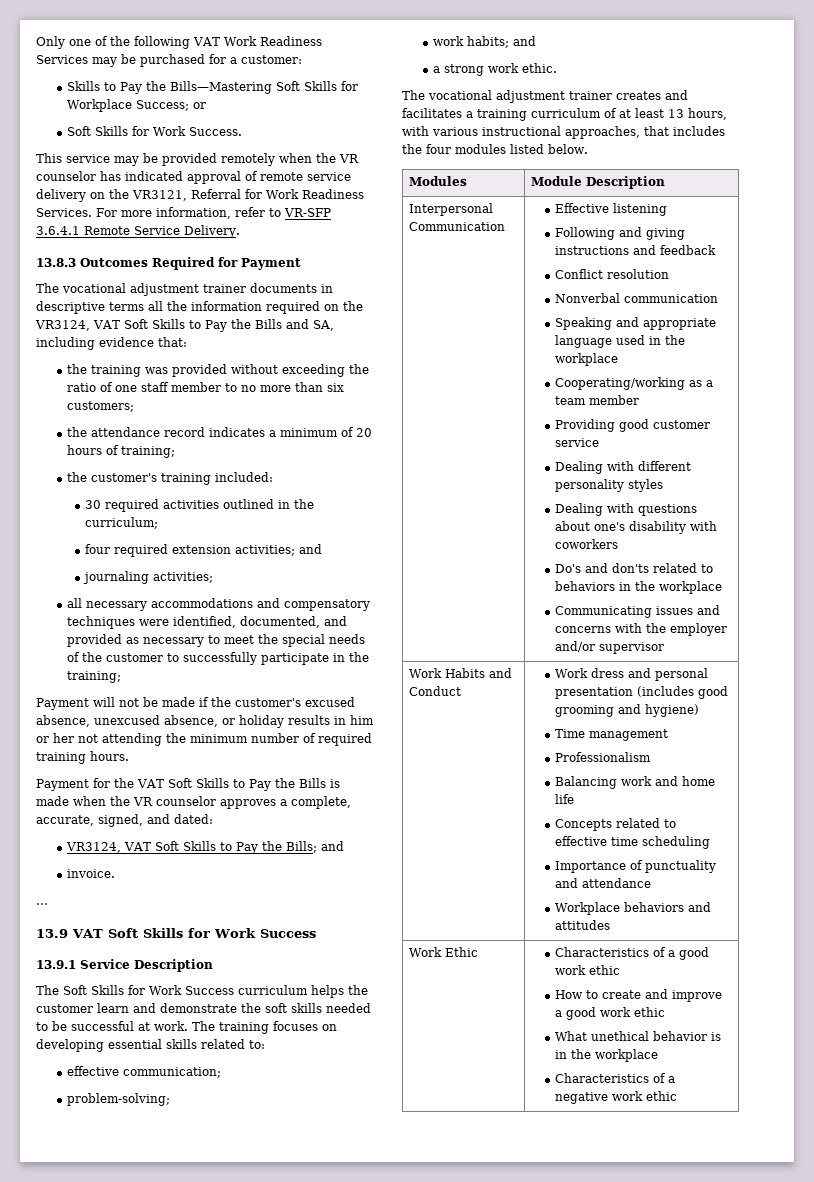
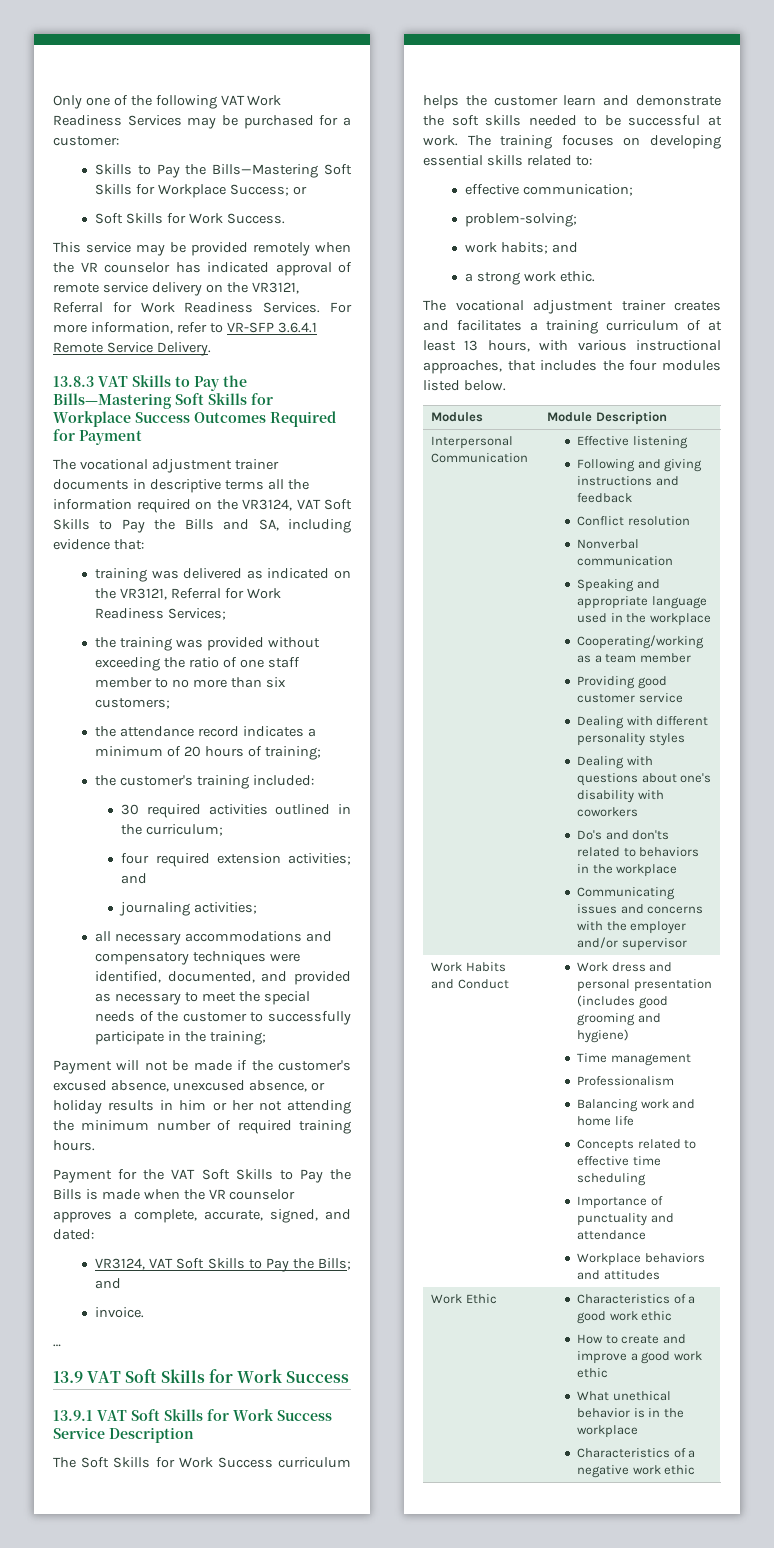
(76, 262) none -> [98,375,247,391] [53,393,273,409] [53,411,190,427] VAT Skills to Pay the Bills—Mastering Soft Skills for Workplace Success
(187, 342) none -> [95,568,351,582] [95,588,281,600] [95,608,227,620] // training was delivered as indicated on the VR3121, Referral for Work Readiness Services;
(76, 964) none -> [97,1409,332,1421] VAT Soft Skills for Work Success

